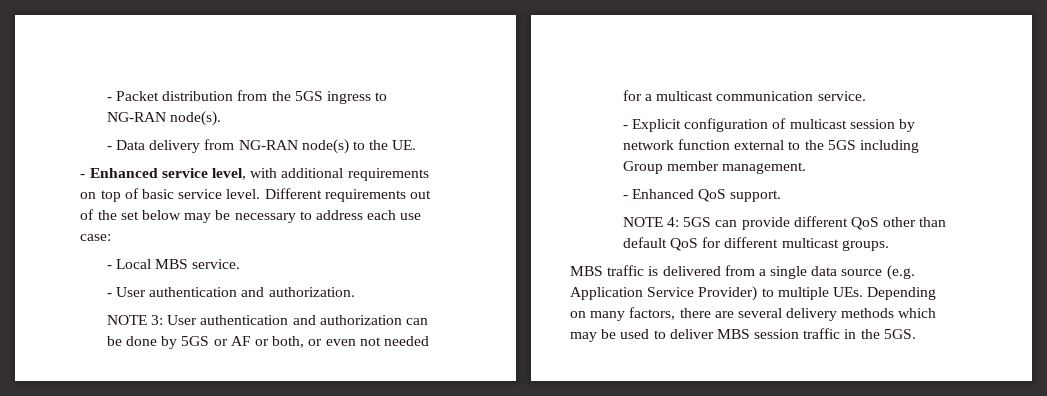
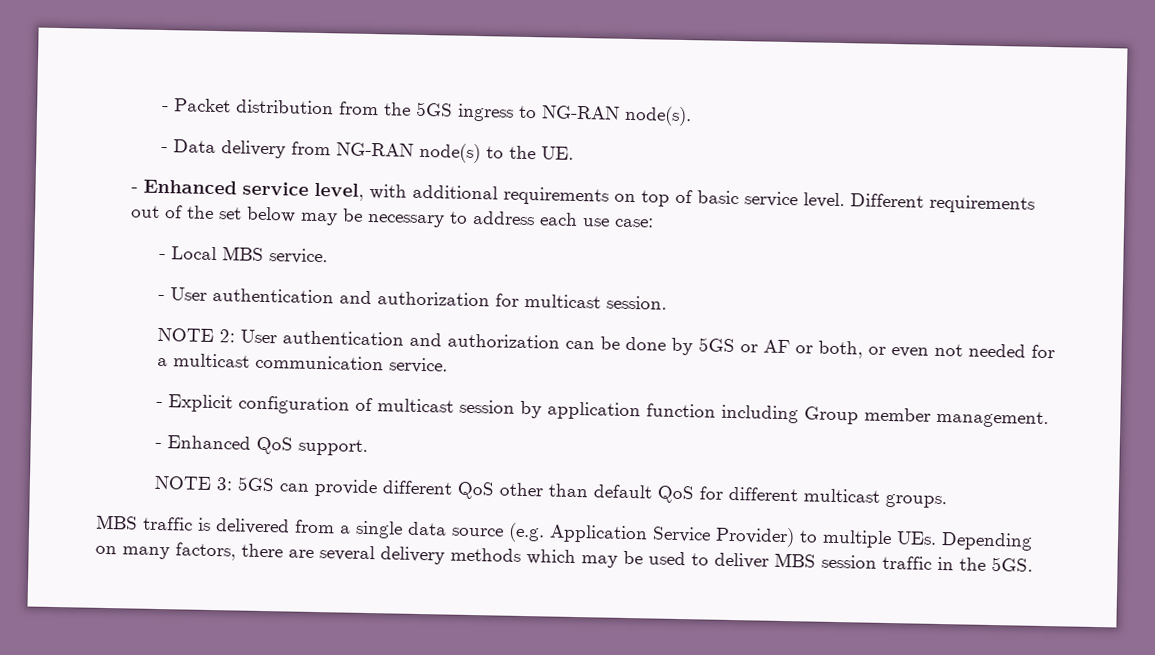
[268,287,355,297] [106,315,164,325] authorization. // NOTE 3: -> [376,291,667,310] [156,327,235,343] authorization for multicast session. // NOTE 2:
[622,139,856,150] network function external to the 5GS -> [546,401,716,421] application function
[667,217,680,227] 4: -> [215,477,233,491] 3:

